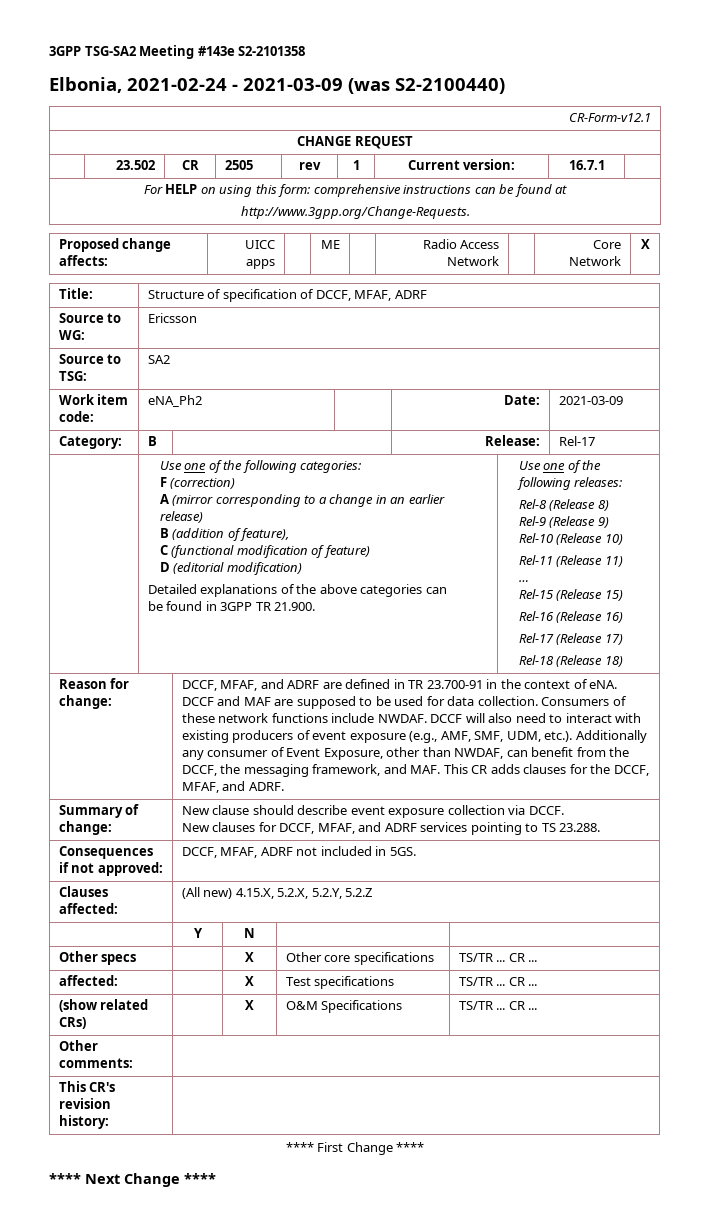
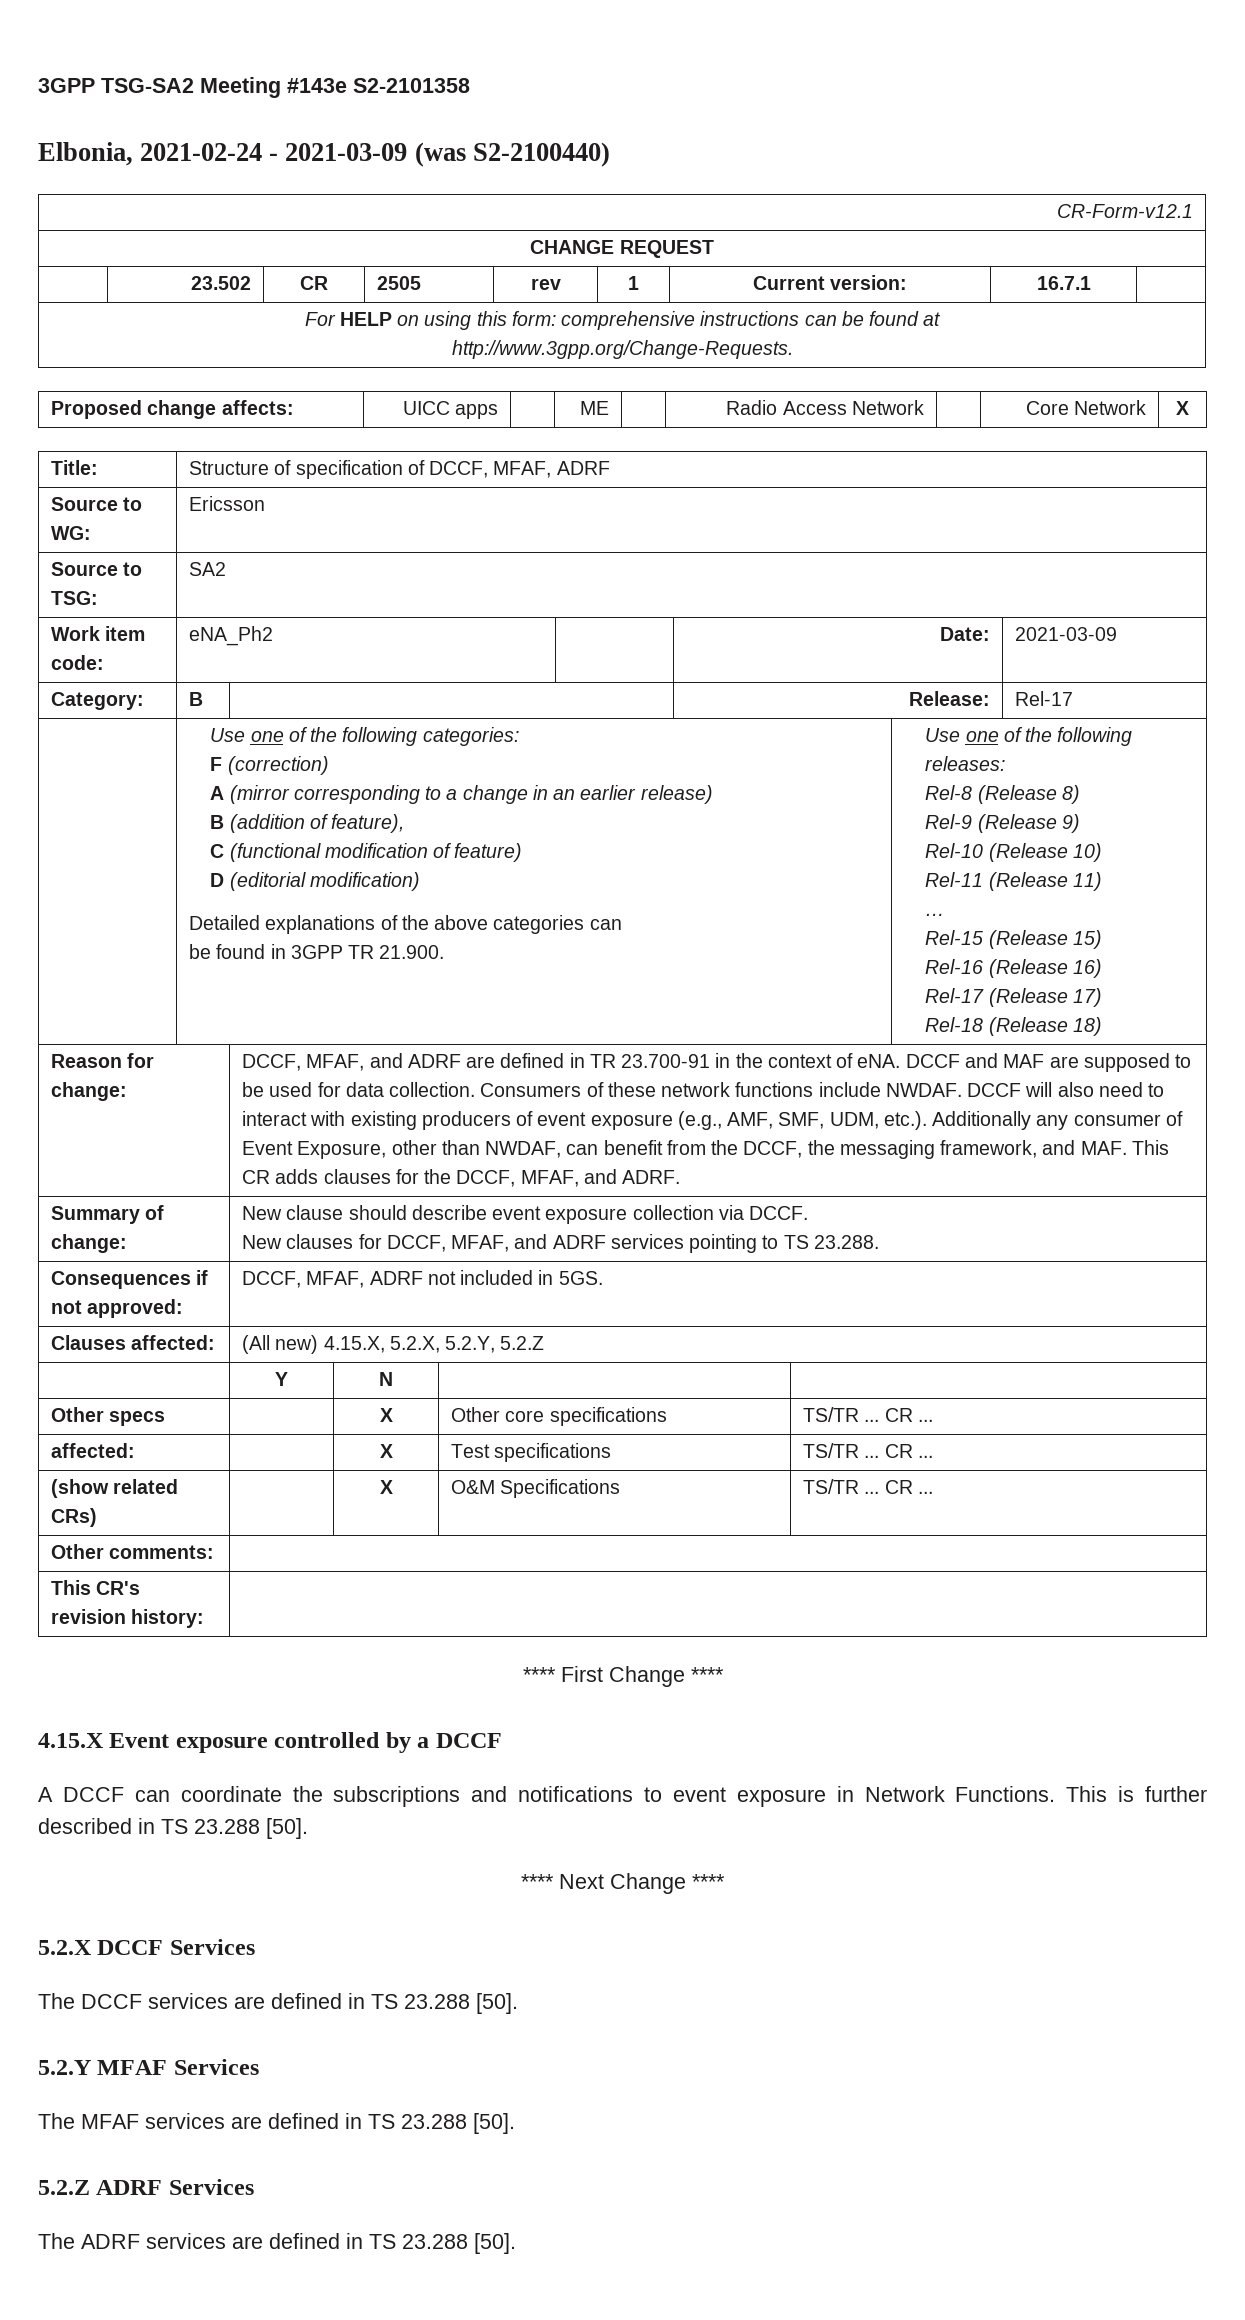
[49,1173,216,1187] **** Next Change **** -> [38,1732,502,1753] [38,1786,1207,1807] [38,1818,308,1839] [521,1873,725,1894] [38,1939,255,1955] [38,1993,518,2014] [38,2059,259,2075] [38,2113,515,2134] [38,2179,254,2195] [38,2233,516,2254] 4.15.X Event exposure controlled by a DCCF // A DCCF can coordinate the subscriptions and notifications to event exposure in Network Functions. This is further described in TS 23.288 [50]. // **** Next Change **** // 5.2.X DCCF Services // The DCCF services are defined in TS 23.288 [50]. // 5.2.Y MFAF Services // The MFAF services are defined in TS 23.288 [50]. // 5.2.Z ADRF Services // The ADRF services are defined in TS 23.288 [50].

